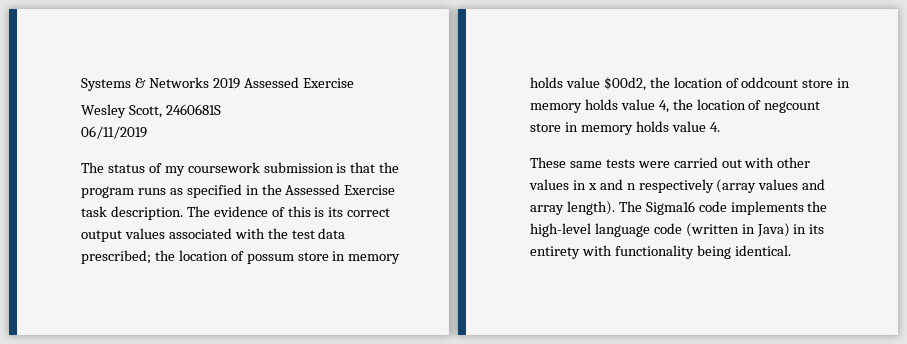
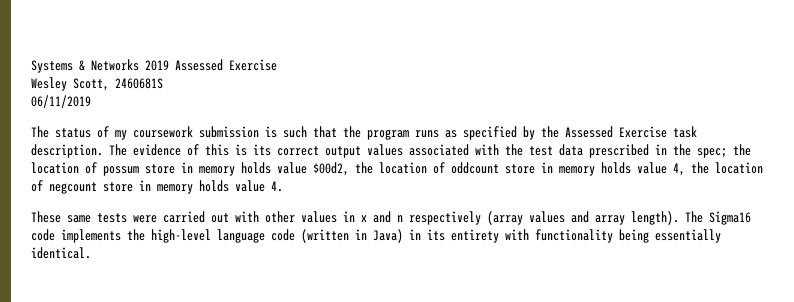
(347, 168) none -> [283,126,307,138] such
[245,185,259,195] in -> [523,126,535,140] by
[81,250,151,264] prescribed; -> [589,144,727,158] prescribed in the spec;
(731, 252) none -> [655,229,721,243] essentially

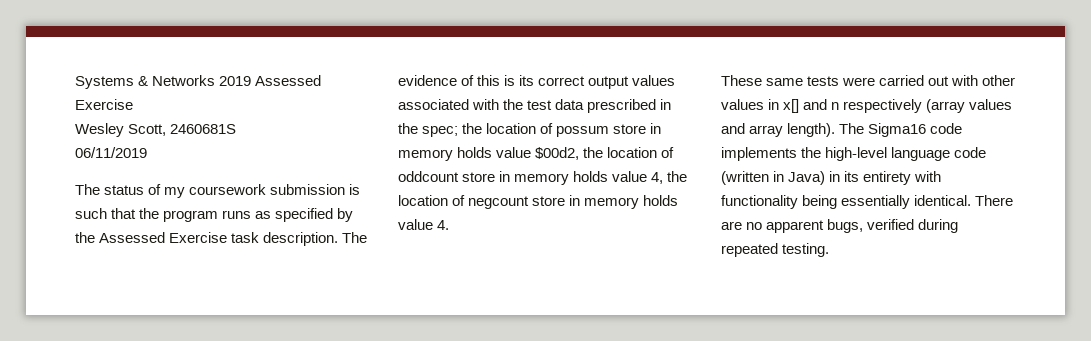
[361,215,367,222] x -> [783,99,800,113] x[]
(91, 253) none -> [975,195,1014,206] [721,219,959,233] [721,243,830,257] There are no apparent bugs, verified during repeated testing.

